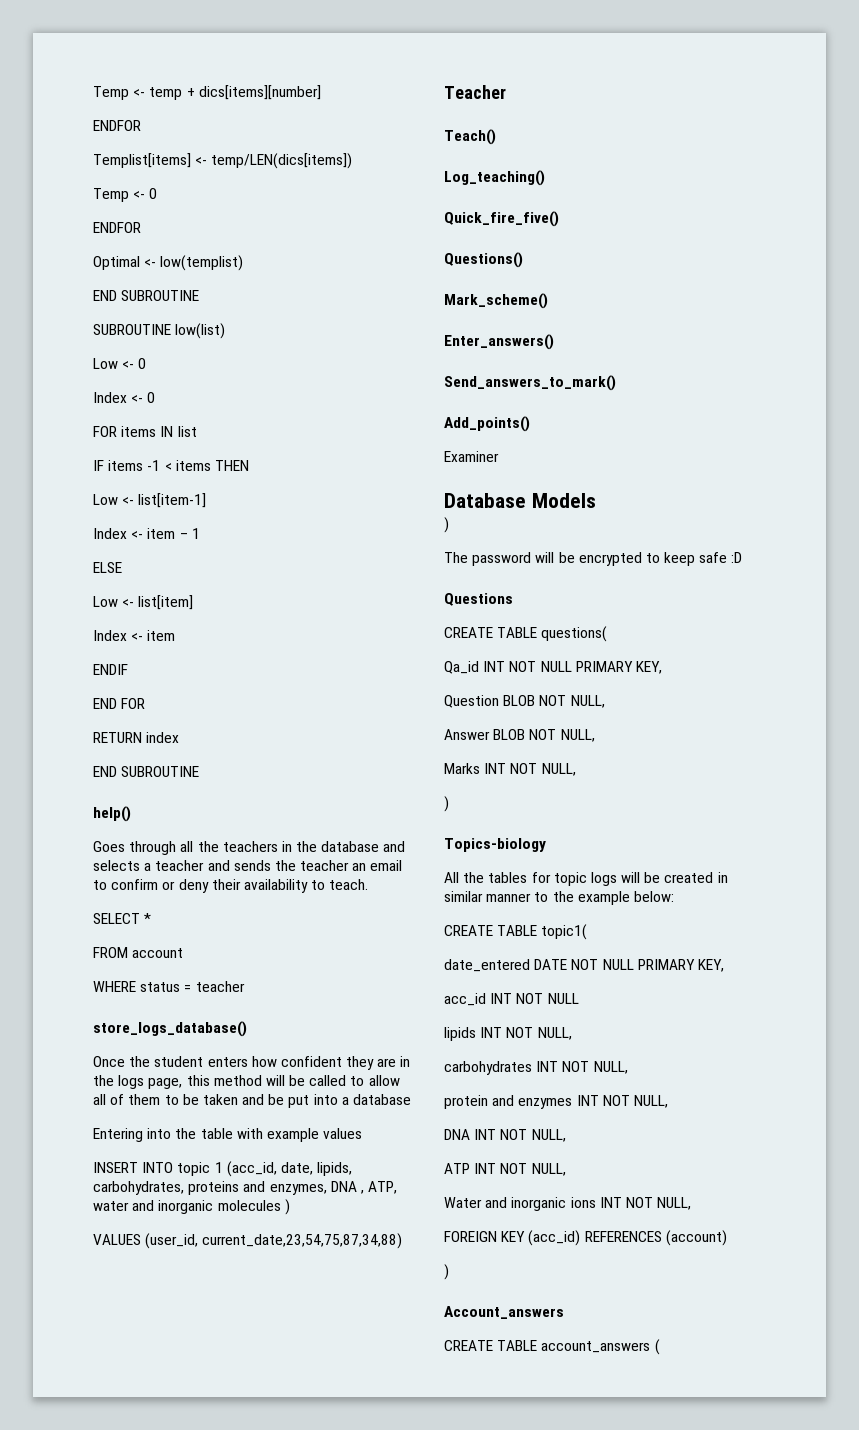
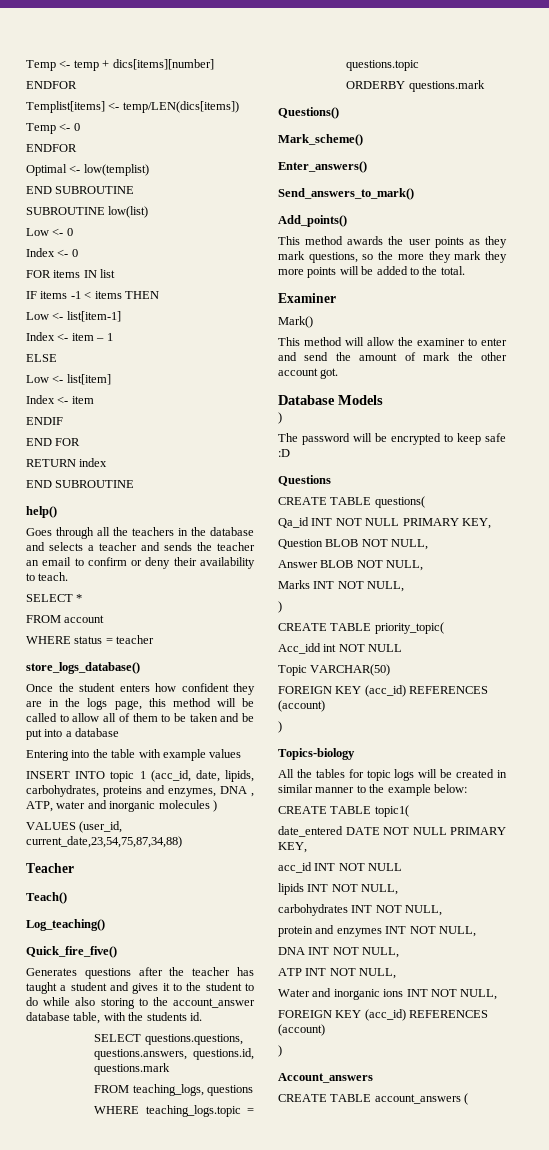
(559, 219) none -> [26,967,255,979] [26,982,255,994] [26,997,256,1009] [26,1012,202,1024] [94,1034,243,1045] [94,1048,254,1060] [94,1063,171,1075] [94,1084,254,1096] [94,1105,254,1117] [346,60,420,71] [346,80,485,92] // Generates questions after the teacher has taught a student and gives it to the student to do while also storing to the account_answer database table, with the students id. // SELECT questions.questions, questions.answers, questions.id, questions.mark // FROM teaching_logs, questions // WHERE teaching_logs.topic = questions.topic // ORDERBY questions.mark
[444,451,499,462] Examiner -> [278,236,507,248] [278,251,507,263] [278,266,465,278] [278,293,336,303] [278,316,313,328] [278,337,507,346] [278,352,507,361] [278,368,339,379] This method awards the user points as they mark questions, so the more they mark they more points will be added to the total. // Examiner // Mark() // This method will allow the examiner to enter and send the amount of mark the other account got.
(449, 804) none -> [278,622,444,634] [278,643,403,654] [278,664,391,676] [278,685,489,697] [278,700,325,712] [278,721,282,733] // CREATE TABLE priority_topic( // Acc_idd int NOT NULL // Topic VARCHAR(50) // FOREIGN KEY (acc_id) REFERENCES (account) // )

